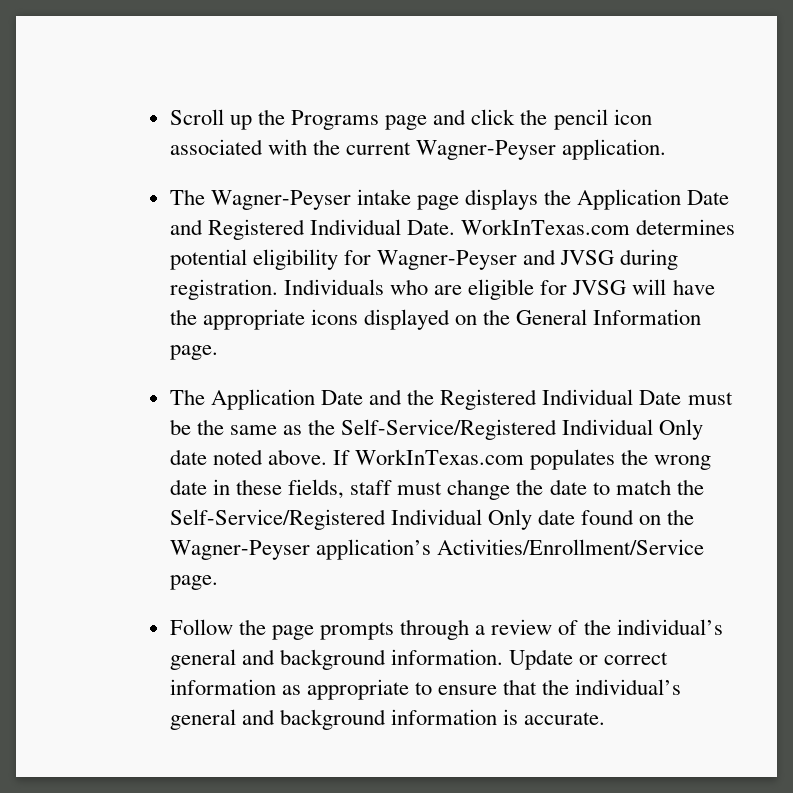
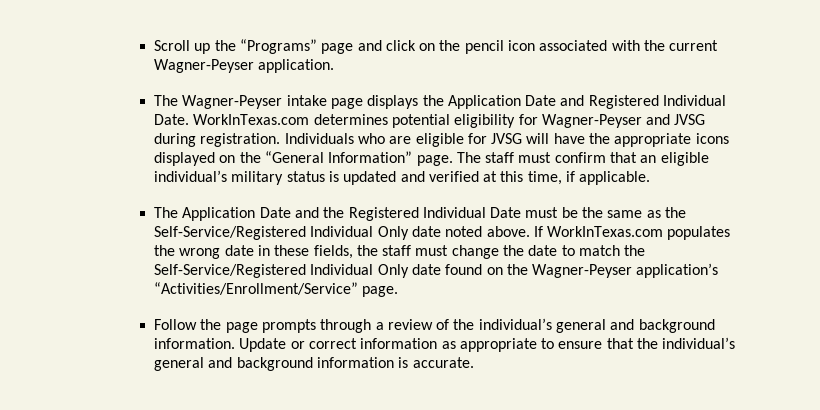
[291,110,380,130] Programs -> [239,39,317,54] “Programs”
(516, 117) none -> [419,43,436,51] on
[516,309,702,325] [169,345,218,360] General Information page. -> [264,151,709,166] [153,170,651,185] “General Information” page. The staff must confirm that an eligible individual’s military status is updated and verified at this time, if applicable.
(345, 489) none -> [356,245,378,256] the
[437,539,705,555] Activities/Enrollment/Service -> [153,282,358,295] “Activities/Enrollment/Service”

